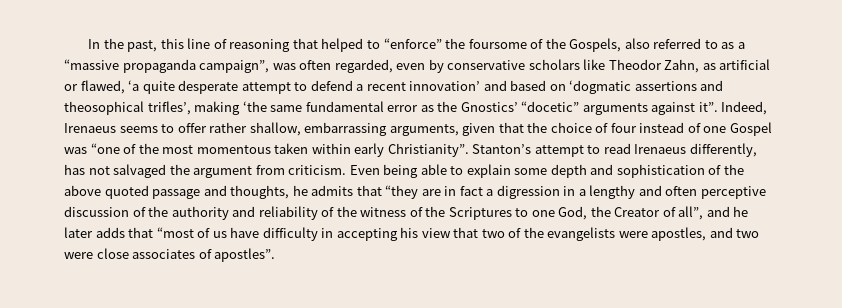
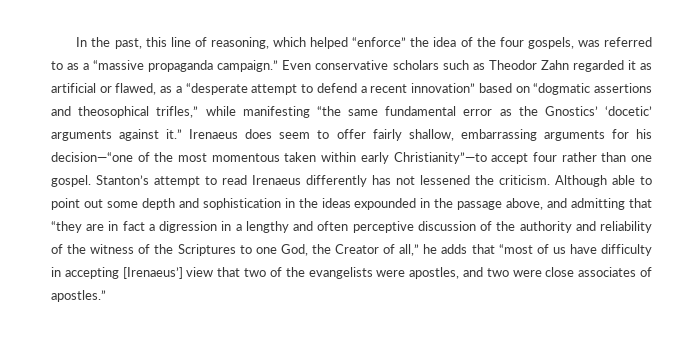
[229,38,380,52] reasoning that helped to -> [210,37,349,49] reasoning, which helped
[468,38,650,52] foursome of the Gospels, also -> [433,37,600,49] idea of the four gospels, was
[199,59,700,73] campaign”, was often regarded, even by conservative scholars like Theodor Zahn, -> [217,60,636,72] campaign.” Even conservative scholars such as Theodor Zahn regarded it
[128,80,239,94] ‘a quite desperate -> [160,83,248,95] as a “desperate
[409,80,507,91] innovation’ and -> [411,83,476,93] innovation”
[569,80,632,94] ‘dogmatic -> [533,83,591,95] “dogmatic
[147,101,267,115] trifles’, making ‘the -> [156,106,341,118] trifles,” while manifesting “the
[521,101,580,112] “docetic” -> [605,106,653,116] ‘docetic’
[698,101,768,115] [64,123,158,133] it”. Indeed, Irenaeus seems -> [166,129,311,139] it.” Irenaeus does seem
[209,122,248,133] rather -> [372,129,402,141] fairly
[389,122,772,136] [64,143,120,154] arguments, given that the choice of four instead of one Gospel was “one -> [543,129,653,141] [51,152,133,162] arguments for his decision—“one
[387,143,469,157] Christianity”. -> [393,152,652,164] [51,175,91,187] Christianity”—to accept four rather than one gospel.
[689,143,757,157] differently, -> [306,175,367,187] differently
[113,164,744,178] [64,185,354,199] salvaged the argument from criticism. Even being able to explain some depth and sophistication of the above quoted passage and thoughts, he admits -> [420,175,652,187] [51,198,626,210] lessened the criticism. Although able to point out some depth and sophistication in the ideas expounded in the passage above, and admitting
[678,206,749,220] [64,227,93,238] all”, and he later -> [399,244,438,256] all,” he
[400,227,419,238] his -> [122,267,183,279] [Irenaeus’]
[214,248,276,262] apostles”. -> [51,290,106,302] apostles.”

